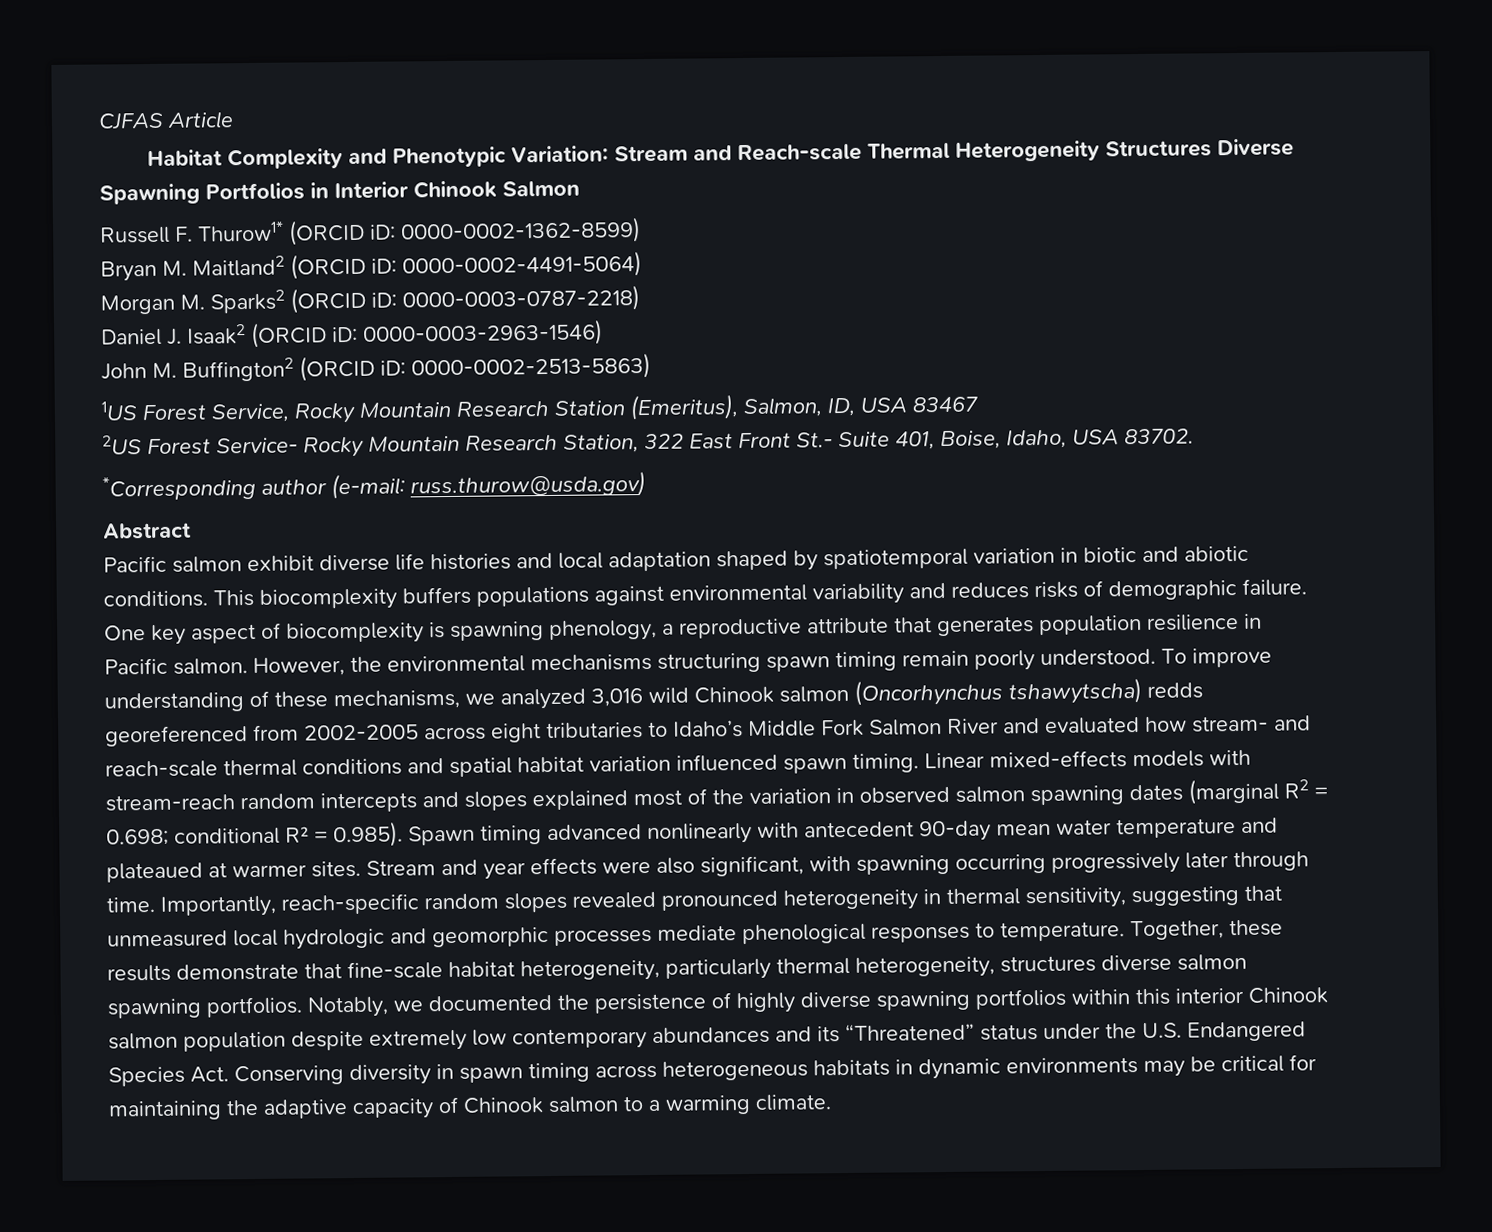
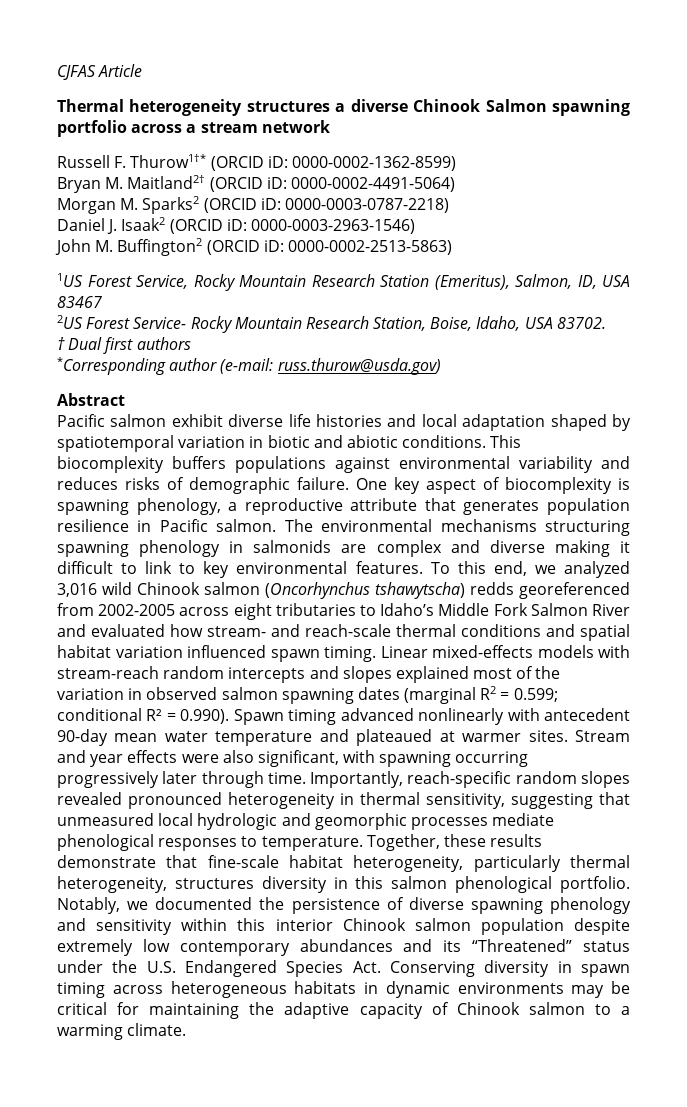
[146,138,1294,170] [99,180,580,205] Habitat Complexity and Phenotypic Variation: Stream and Reach-scale Thermal Heterogeneity Structures Diverse Spawning Portfolios in Interior Chinook Salmon -> [57,99,631,116] [57,120,330,137] Thermal heterogeneity structures a diverse Chinook Salmon spawning portfolio across a stream network
[197,220,284,242] Thurow1* -> [130,154,207,168] Thurow1†*
[192,255,285,277] Maitland2 -> [127,175,206,189] Maitland2†
[644,431,935,450] 322 East Front St.- Suite 401, -> (427, 324) none
(1194, 436) none -> [57,337,191,354] // † Dual first authors
[253,656,382,676] However, the -> [284,519,313,532] The
[766,647,1272,672] [104,689,460,713] spawn timing remain poorly understood. To improve understanding of these mechanisms, -> [57,540,631,557] [57,561,527,578] spawning phenology in salmonids are complex and diverse making it difficult to link to key environmental features. To this end,
[106,828,169,846] 0.698; -> [513,688,558,702] 0.599;
[333,821,403,848] 0.985). -> [180,709,230,724] 0.990).
[1101,953,1247,972] [107,996,303,1019] diverse salmon spawning portfolios. -> [261,876,630,893] diversity in this salmon phenological portfolio.
[736,992,796,1014] highly -> (404, 903) none
[975,988,1066,1010] portfolios -> [550,897,631,914] [57,918,173,935] phenology and sensitivity

